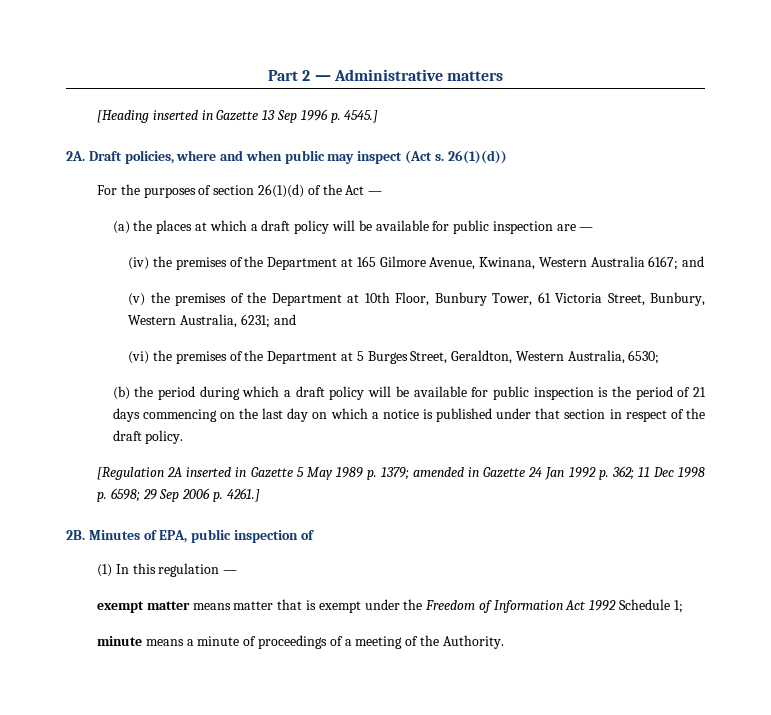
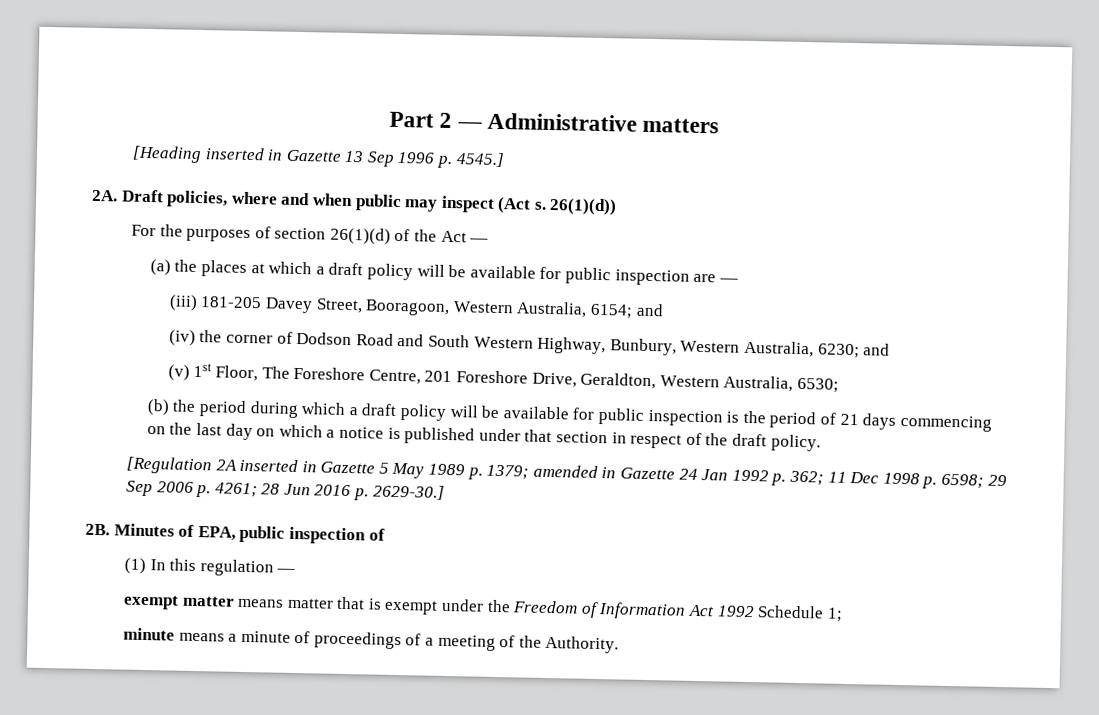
[128,256,705,270] [128,292,705,306] [128,314,296,328] [128,350,448,364] (iv) the premises of the Department at 165 Gilmore Avenue, Kwinana, Western Australia 6167; and // (v) the premises of the Department at 10th Floor, Bunbury Tower, 61 Victoria Street, Bunbury, Western Australia, 6231; and // (vi) the premises of the Department at 5 Burges Street, -> [168,294,664,319] [168,329,891,359] [167,362,577,388] (iii) 181-205 Davey Street, Booragoon, Western Australia, 6154; and // (iv) the corner of Dodson Road and South Western Highway, Bunbury, Western Australia, 6230; and // (v) 1st Floor, The Foreshore Centre, 201 Foreshore Drive,
[226,488,260,502] 4261.] -> [214,482,445,501] 4261; 28 Jun 2016 p. 2629-30.]

